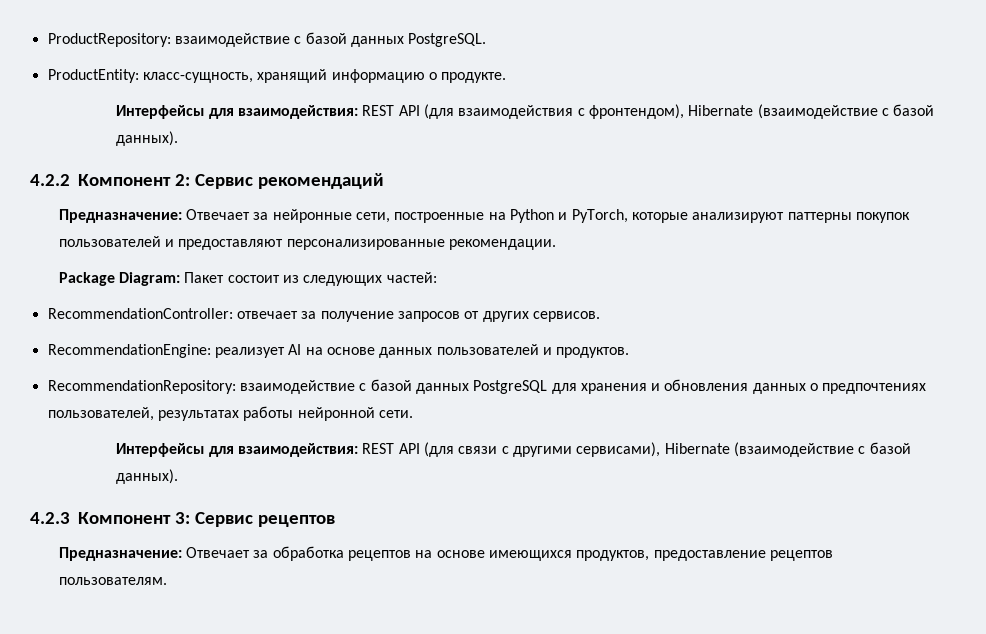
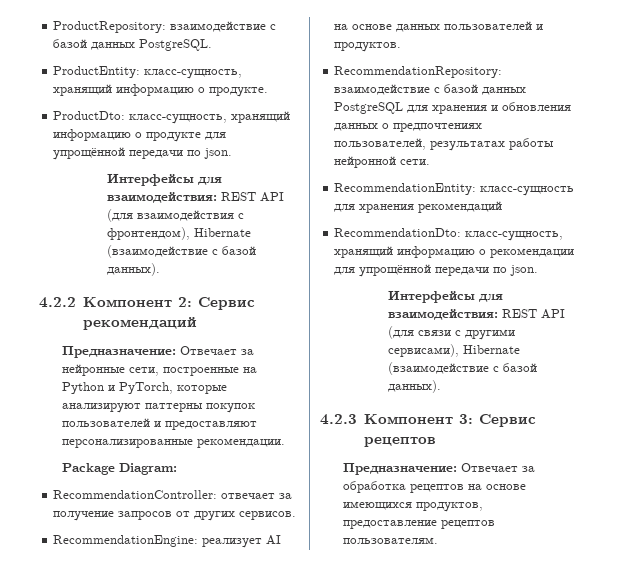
(507, 77) none -> [53,111,291,124] [53,129,227,142] [53,147,233,160] // ProductDto: класс-сущность, хранящий информацию о продукте для упрощённой передачи по json.
[184,272,437,286] Пакет состоит из следующих частей: -> (177, 469) none
(413, 414) none -> [334,183,575,196] [334,201,503,213] [334,228,564,241] [334,246,575,258] [334,264,539,277] // RecommendationEntity: класс-сущность для хранения рекомендаций // RecommendationDto: класс-сущность, хранящий информацию о рекомендации для упрощённой передачи по json.

